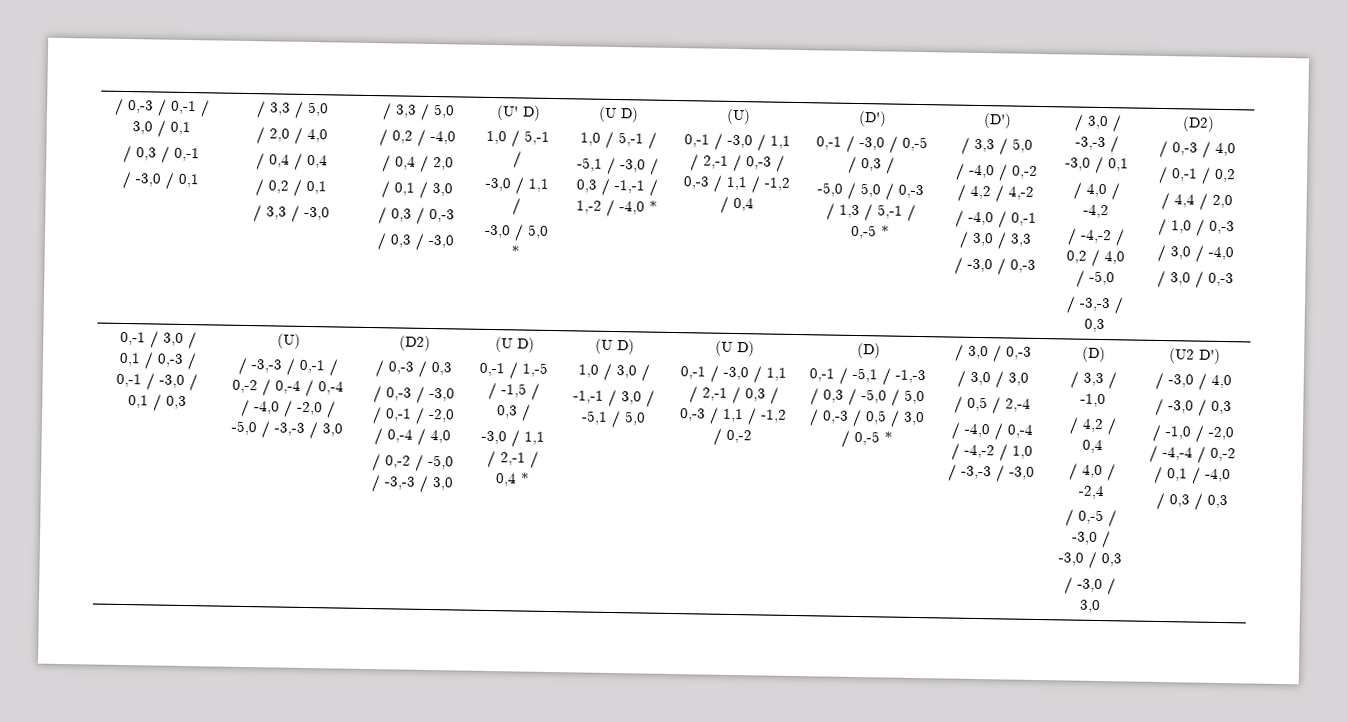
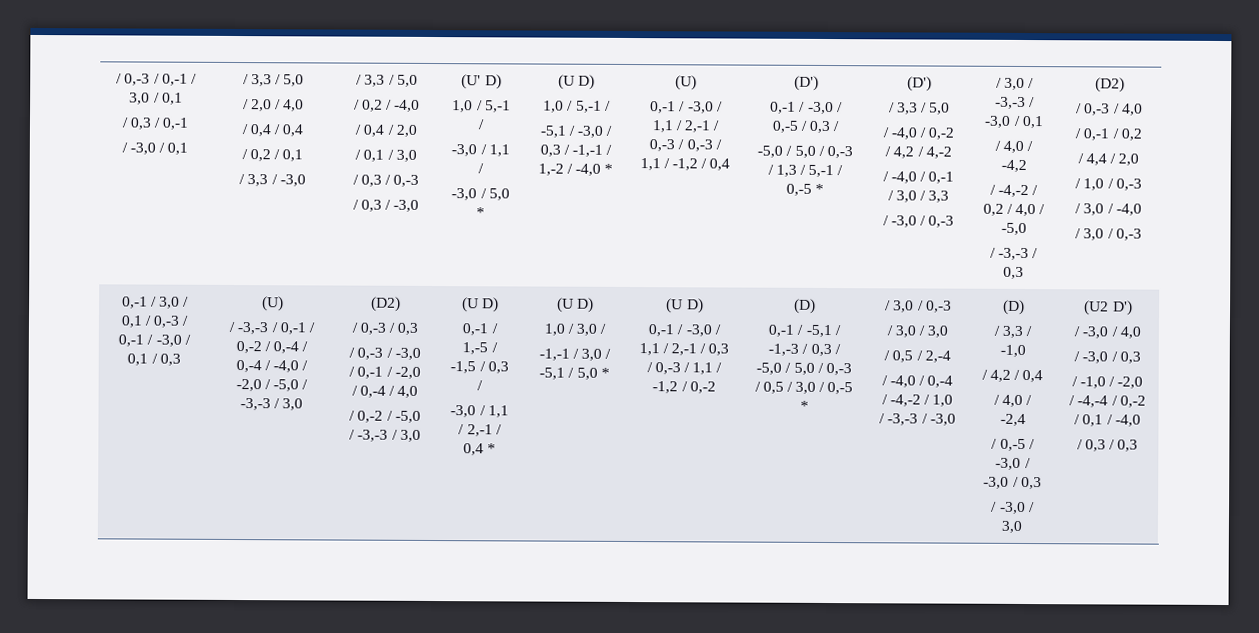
(646, 418) none -> [600,367,610,378] *

